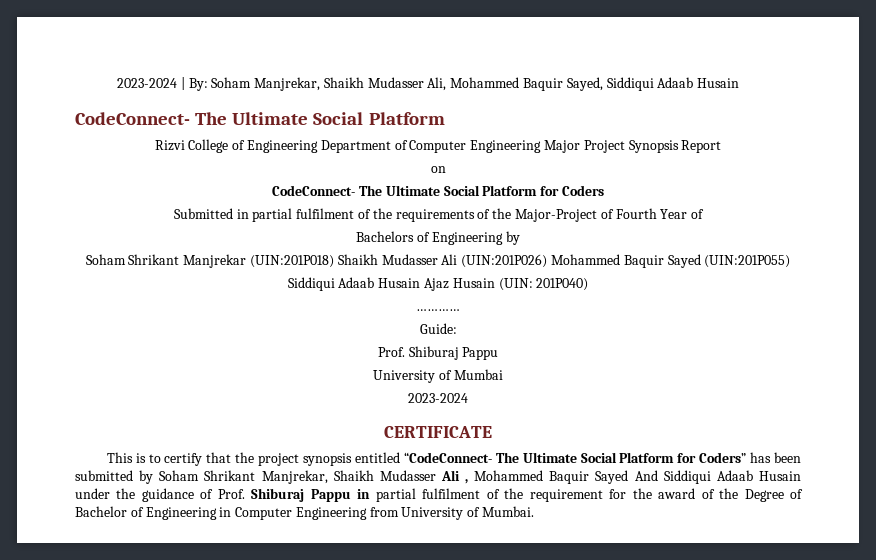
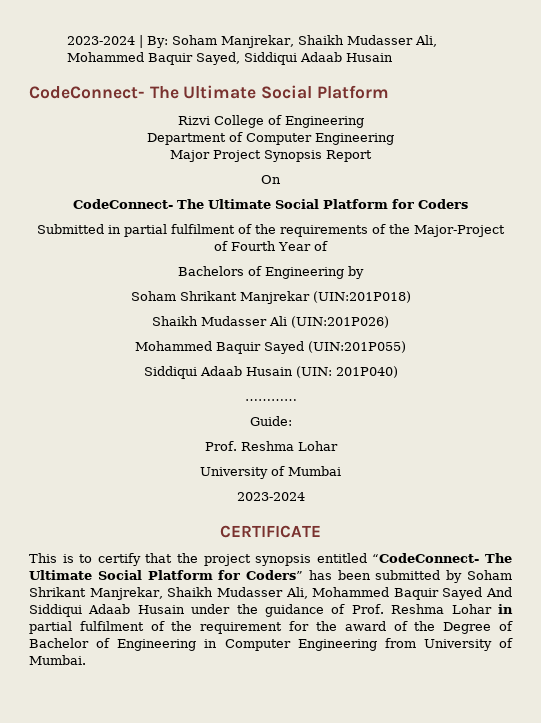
(319, 146) none -> (364, 122) //
(542, 146) none -> (394, 139) //
[430,166,446,173] on -> [261,175,281,184] On
(335, 261) none -> (411, 297) //
(548, 261) none -> (389, 322) //
[423,278,495,291] Ajaz Husain -> (293, 371) none
[408,346,499,360] Shiburaj Pappu -> [240,441,338,451] Reshma Lohar
[440,470,469,484] Ali , -> [285,587,308,599] Ali,
[251,488,351,502] Shiburaj Pappu -> [391,604,492,614] Reshma Lohar

